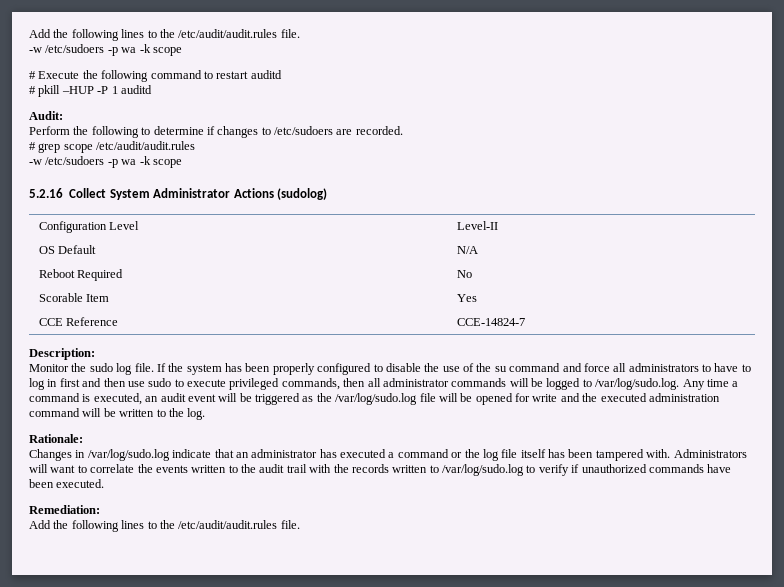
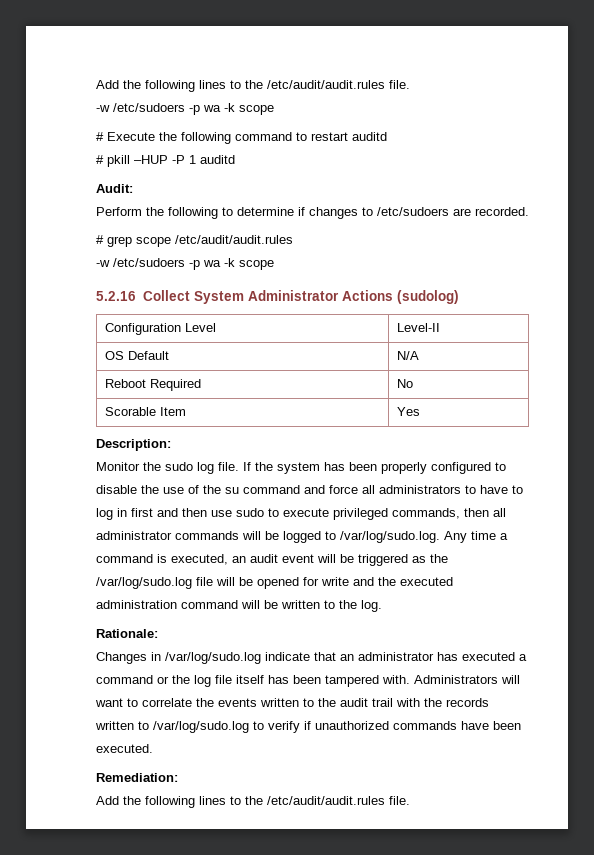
[38,317,119,326] [456,318,525,326] // CCE Reference | CCE-14824-7 -> (421, 411) none

